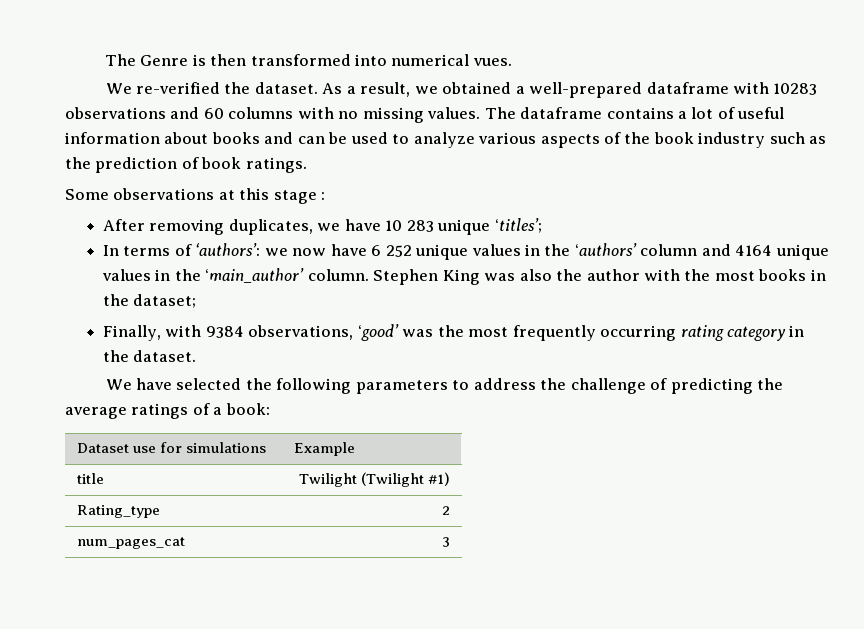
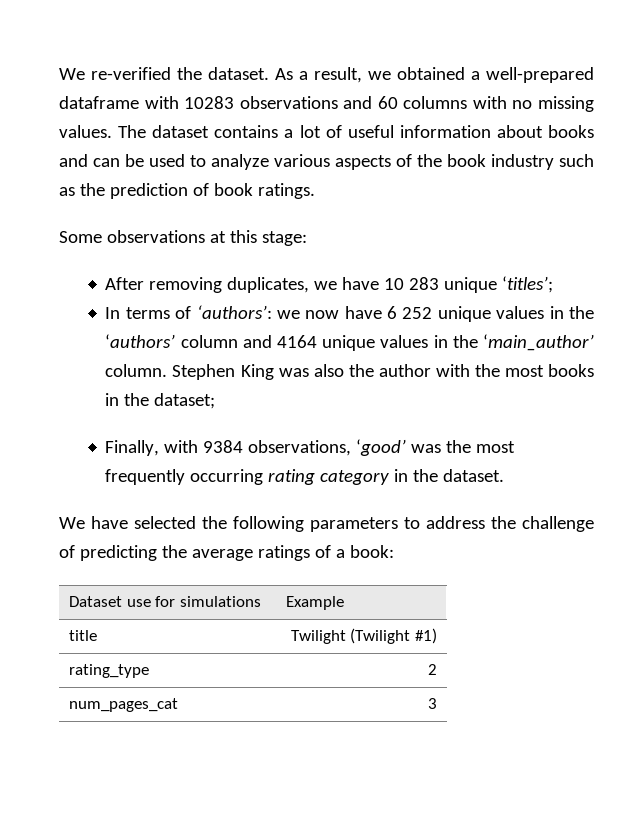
[104,54,512,66] The Genre is then transformed into numerical vues. // -> (59, 74) none
[520,107,603,119] dataframe -> [152,125,210,138] dataset
[273,190,326,204] stage : -> [261,231,307,246] stage:
[77,505,161,518] Rating_type -> [69,664,150,678] rating_type

